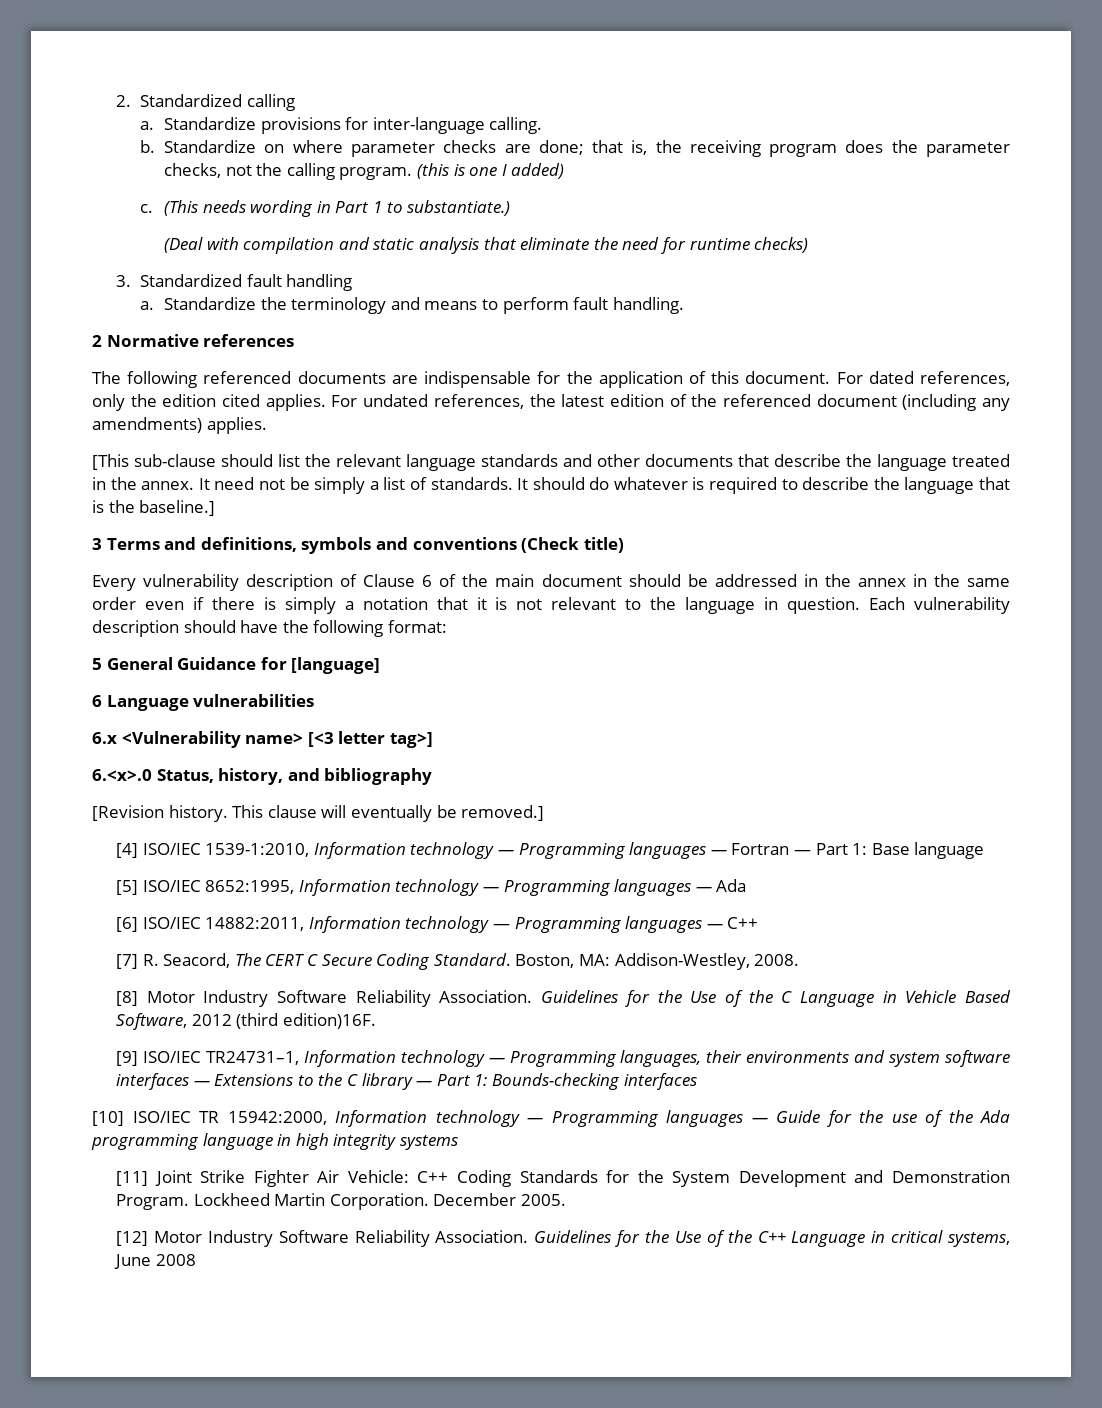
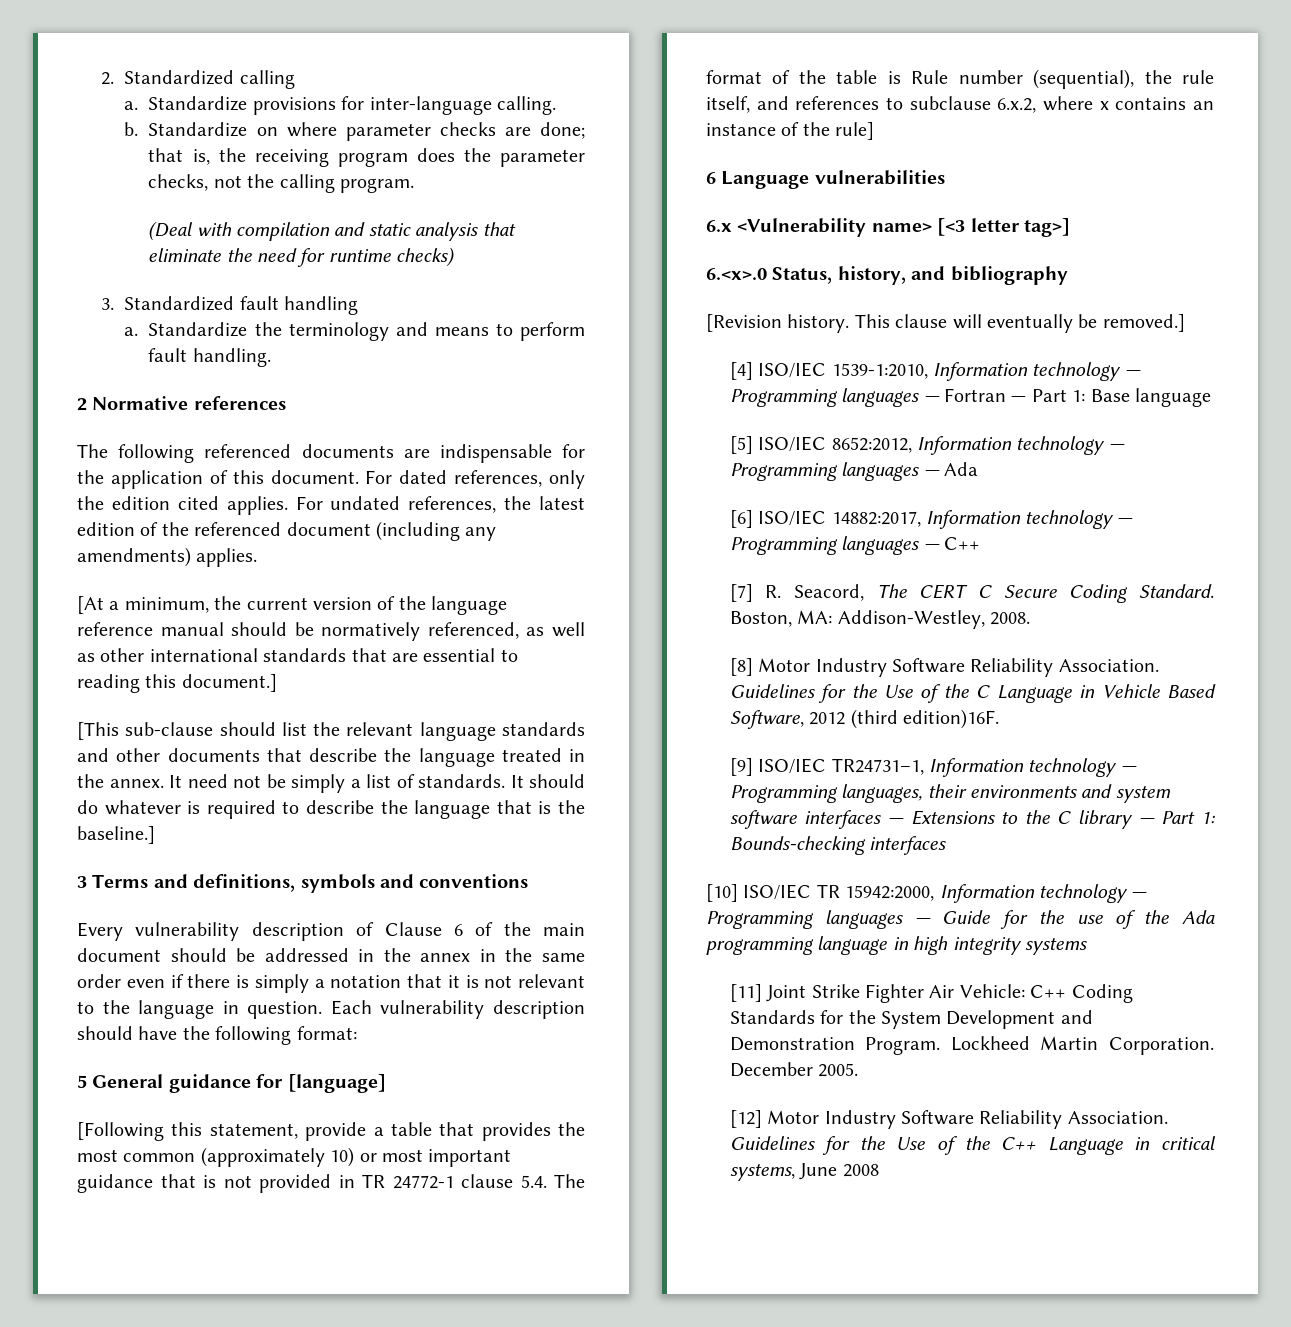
[417,163,565,179] [140,200,511,217] (this is one I added) // c. (This needs wording in Part 1 to substantiate.) -> (415, 185) none
(267, 425) none -> [77,596,508,615] [77,622,585,641] [77,648,518,662] [77,674,277,693] // [At a minimum, the current version of the language reference manual should be normatively referenced, as well as other international standards that are essential to reading this document.]
[521,537,624,553] (Check title) -> (529, 881) none
[177,657,257,670] Guidance -> [168,1074,251,1093] guidance
(381, 665) none -> [77,1122,585,1141] [77,1147,512,1167] [77,1174,585,1193] [706,69,1214,89] [706,96,1214,113] [706,122,875,140] // [Following this statement, provide a table that provides the most common (approximately 10) or most important guidance that is not provided in TR 24772-1 clause 5.4. The format of the table is Rule number (sequential), the rule itself, and references to subclause 6.x.2, where x contains an instance of the rule]
[205,880,295,894] 8652:1995, -> [831,437,912,453] 8652:2012,
[205,917,305,931] 14882:2011, -> [831,511,921,527] 14882:2017,

